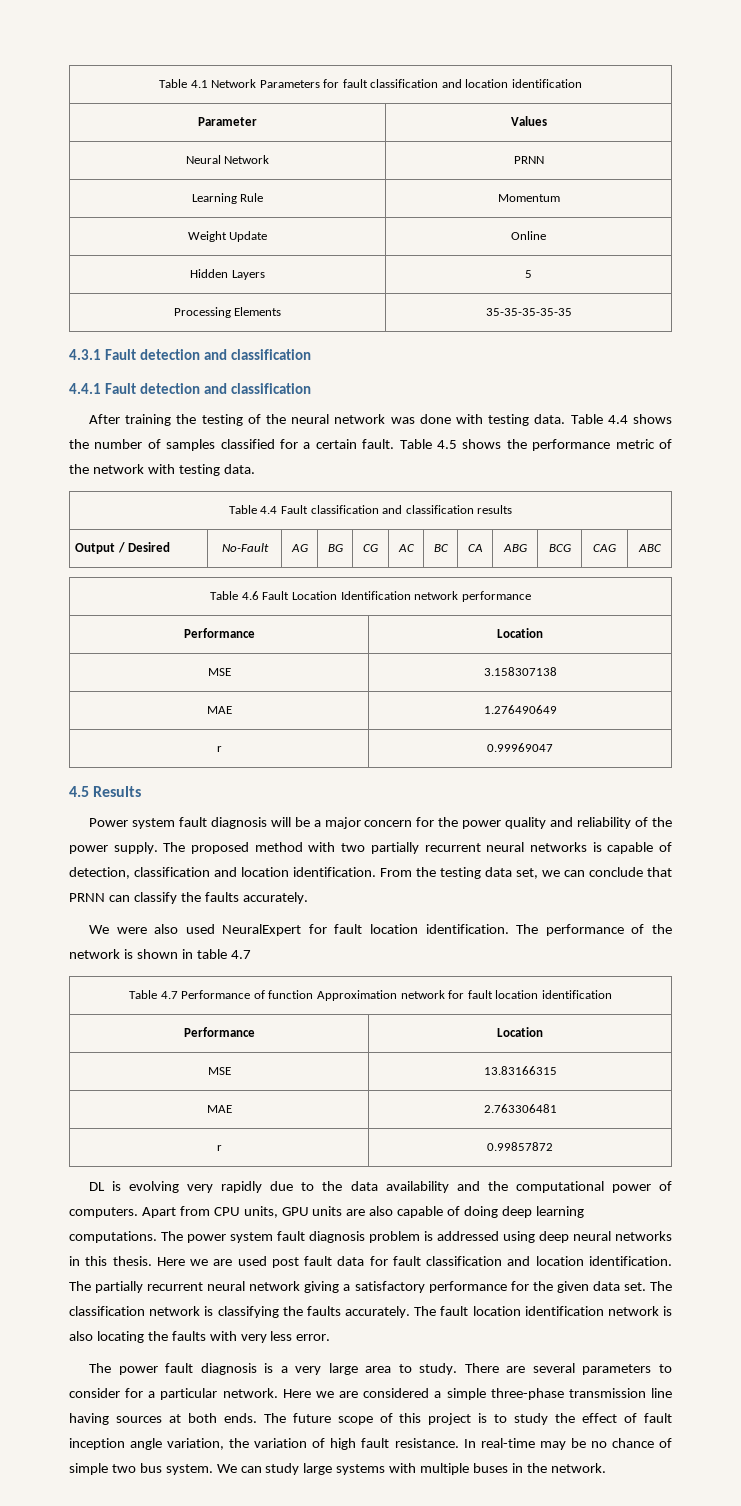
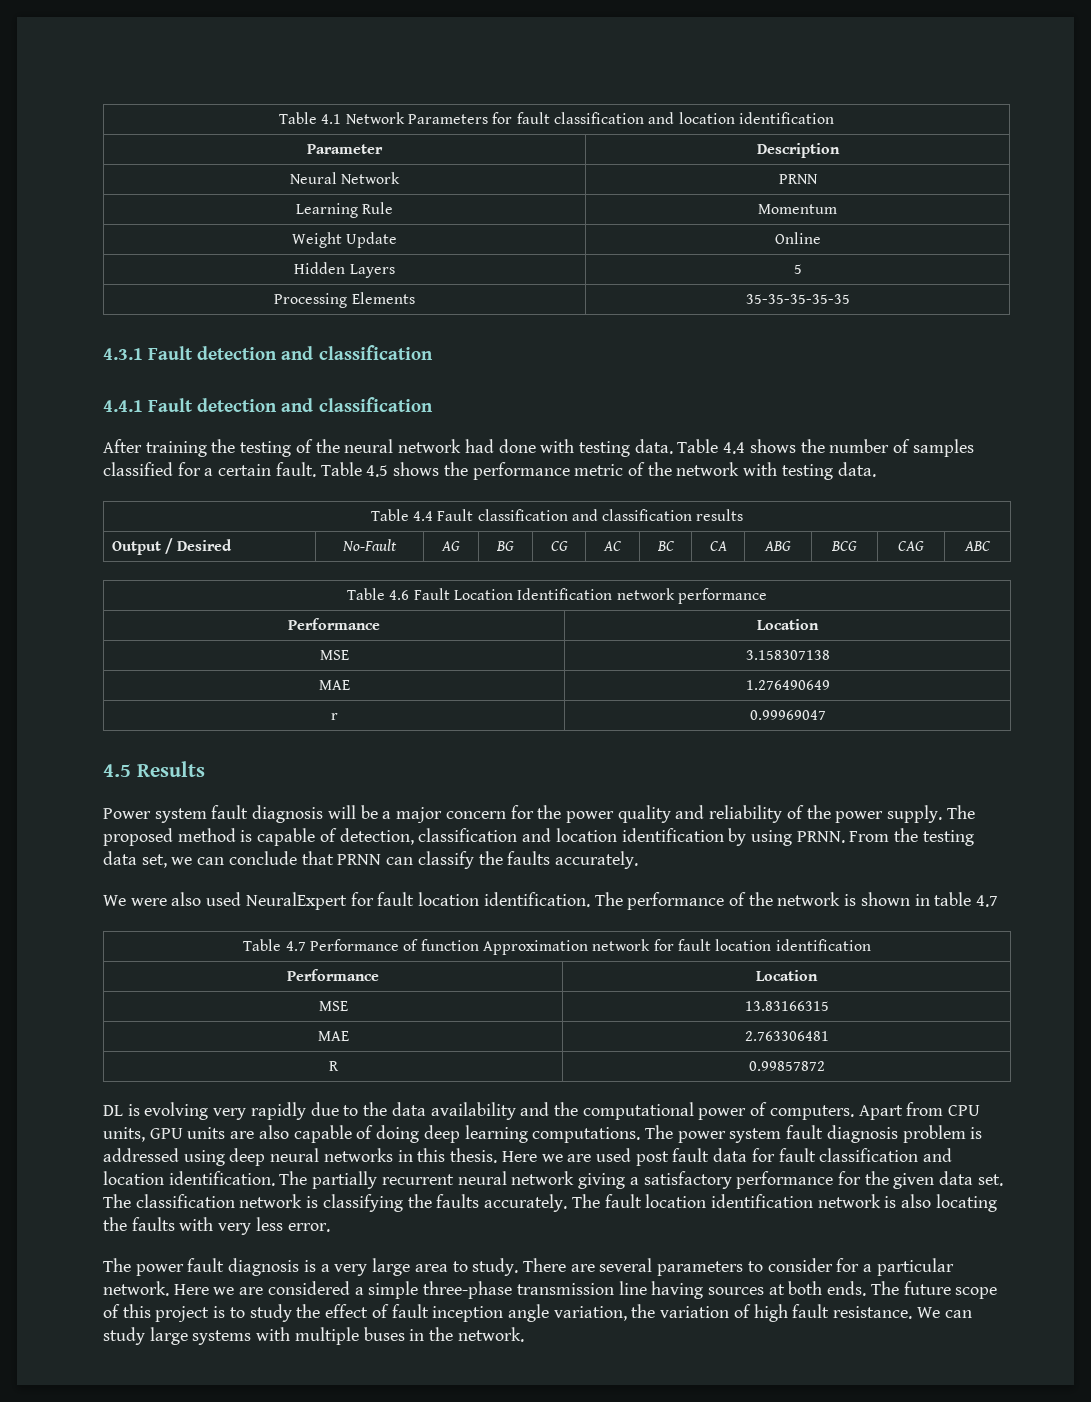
[510,116,547,126] Values -> [756,143,840,158] Description
[390,417,415,424] was -> [464,439,494,453] had
[308,842,587,854] with two partially recurrent neural networks -> (236, 835) none
[293,867,376,877] identification. -> [621,828,845,846] identification by using PRNN.
[216,1145,222,1151] r -> [328,1061,339,1071] R
[463,1438,673,1450] [69,1463,213,1475] In real-time may be no chance of simple two bus system. -> (913, 1312) none

